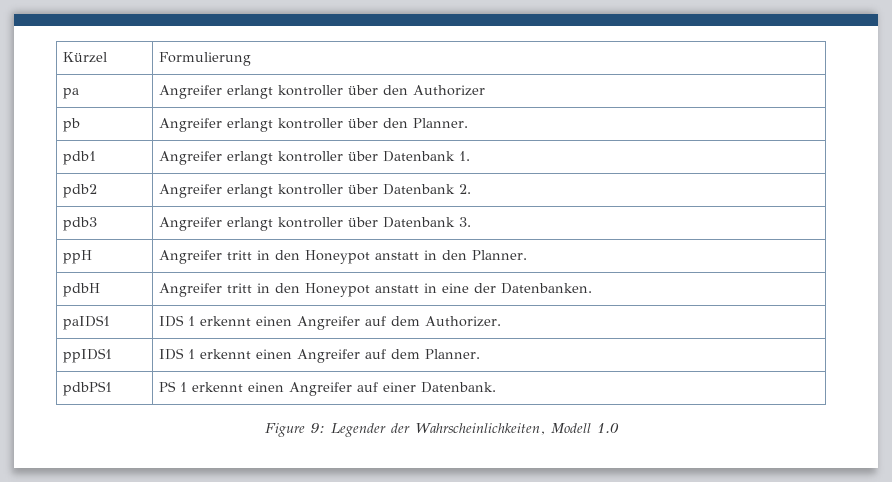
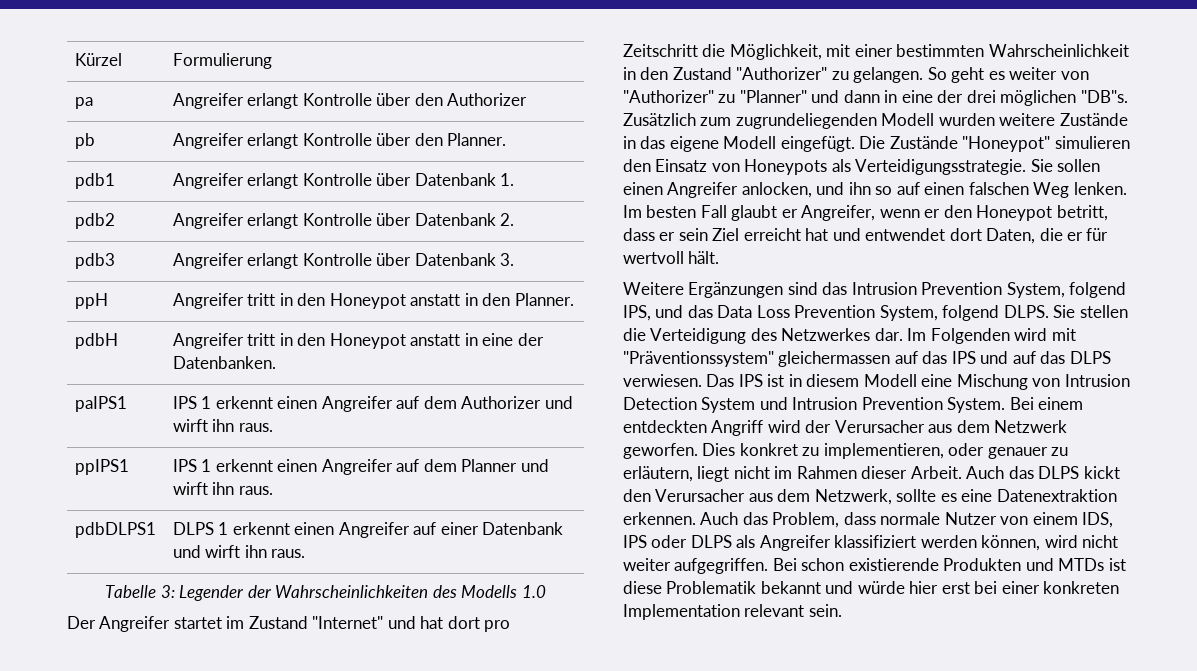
[278,85,344,96] kontroller -> [302,93,372,106] Kontrolle
[278,118,344,129] kontroller -> [302,133,372,146] Kontrolle
[278,151,344,162] kontroller -> [302,173,372,186] Kontrolle
[278,184,344,195] kontroller -> [302,213,372,226] Kontrolle
[278,217,344,228] kontroller -> [302,253,372,266] Kontrolle
[63,315,111,330] [159,315,502,330] [63,348,113,363] [159,348,481,363] [63,381,113,396] [159,381,177,392] paIDS1 | IDS 1 erkennt einen Angreifer auf dem Authorizer. // ppIDS1 | IDS 1 erkennt einen Angreifer auf dem Planner. // pdbPS1 | PS -> [75,396,128,412] [173,396,573,412] [173,419,273,432] [75,459,130,475] [173,459,549,475] [173,482,273,495] [75,522,157,538] [173,522,215,535] paIPS1 | IPS 1 erkennt einen Angreifer auf dem Authorizer und wirft ihn raus. // ppIPS1 | IPS 1 erkennt einen Angreifer auf dem Planner und wirft ihn raus. // pdbDLPS1 | DLPS
[421,382,497,393] [264,423,619,437] Datenbank. // Figure 9: Legender der Wahrscheinlichkeiten, Modell 1.0 -> [482,522,564,535] [173,545,306,558] [105,585,546,601] [67,616,511,632] [623,44,1129,60] [623,67,1089,83] [623,90,1128,106] [623,113,1128,129] [623,136,1130,152] [623,159,1101,175] [623,182,1127,198] [623,205,1108,221] [623,228,1109,244] [623,251,720,264] [623,282,1127,298] [623,305,1128,321] [623,328,1076,344] [623,351,1111,367] [623,374,1130,390] [623,397,1084,413] [623,420,1068,436] [623,443,1069,459] [623,466,1120,482] [623,489,1117,505] [623,512,1114,528] [623,535,1119,551] [623,558,1126,574] [623,581,1120,594] [623,604,842,620] Datenbank und wirft ihn raus. // Tabelle 3: Legender der Wahrscheinlichkeiten des Modells 1.0 // Der Angreifer startet im Zustand "Internet" und hat dort pro Zeitschritt die Möglichkeit, mit einer bestimmten Wahrscheinlichkeit in den Zustand "Authorizer" zu gelangen. So geht es weiter von "Authorizer" zu "Planner" und dann in eine der drei möglichen "DB"s. Zusätzlich zum zugrundeliegenden Modell wurden weitere Zustände in das eigene Modell eingefügt. Die Zustände "Honeypot" simulieren den Einsatz von Honeypots als Verteidigungsstrategie. Sie sollen einen Angreifer anlocken, und ihn so auf einen falschen Weg lenken. Im besten Fall glaubt er Angreifer, wenn er den Honeypot betritt, dass er sein Ziel erreicht hat und entwendet dort Daten, die er für wertvoll hält. // Weitere Ergänzungen sind das Intrusion Prevention System, folgend IPS, und das Data Loss Prevention System, folgend DLPS. Sie stellen die Verteidigung des Netzwerkes dar. Im Folgenden wird mit "Präventionssystem" gleichermassen auf das IPS und auf das DLPS verwiesen. Das IPS ist in diesem Modell eine Mischung von Intrusion Detection System und Intrusion Prevention System. Bei einem entdeckten Angriff wird der Verursacher aus dem Netzwerk geworfen. Dies konkret zu implementieren, oder genauer zu erläutern, liegt nicht im Rahmen dieser Arbeit. Auch das DLPS kickt den Verursacher aus dem Netzwerk, sollte es eine Datenextraktion erkennen. Auch das Problem, dass normale Nutzer von einem IDS, IPS oder DLPS als Angreifer klassifiziert werden können, wird nicht weiter aufgegriffen. Bei schon existierende Produkten und MTDs ist diese Problematik bekannt und würde hier erst bei einer konkreten Implementation relevant sein.

